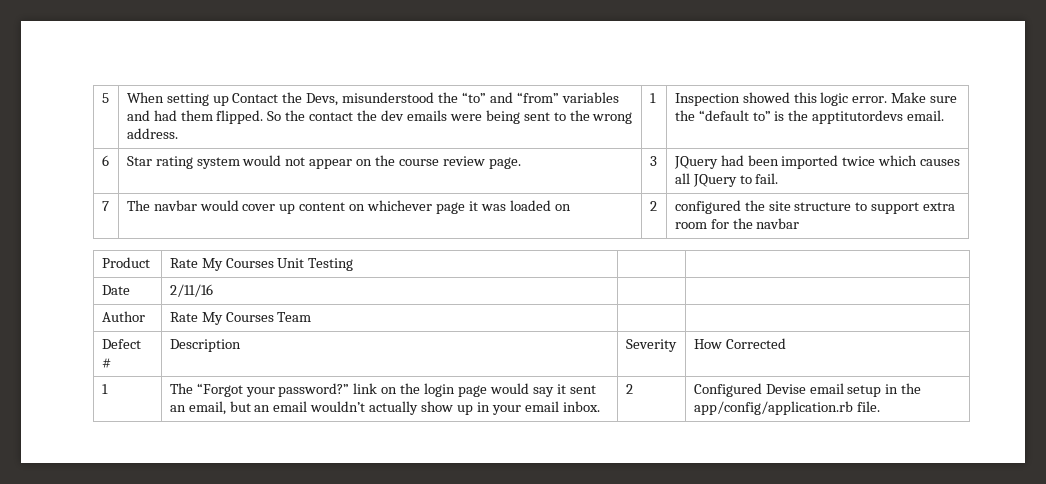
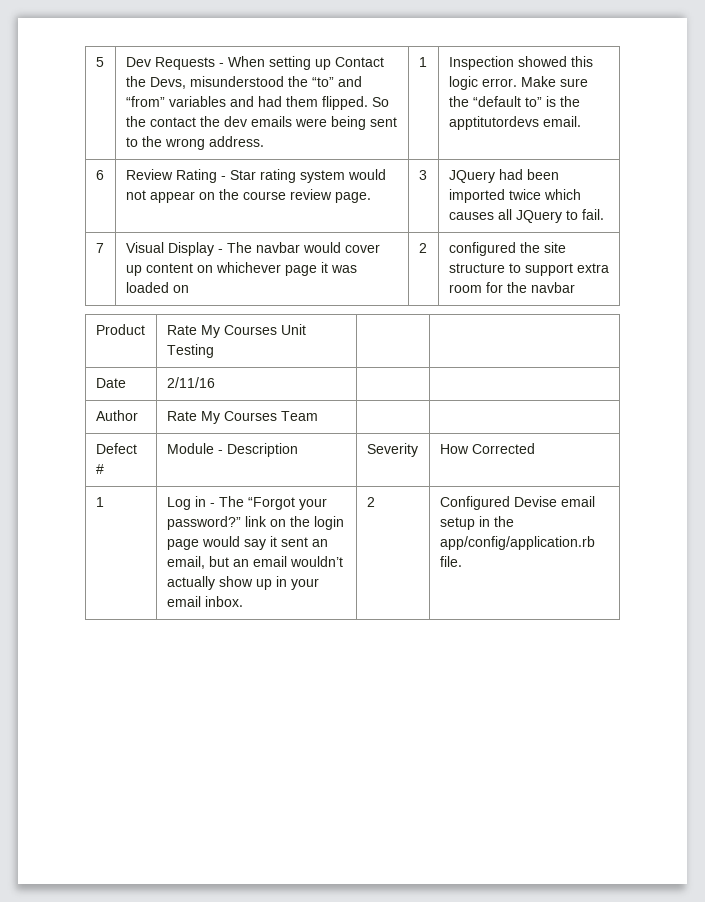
(109, 98) none -> [125,57,224,70] Dev Requests -
(109, 160) none -> [125,169,226,183] Review Rating -
(109, 206) none -> [125,242,223,256] Visual Display -
(111, 363) none -> [166,443,223,454] Module -
(108, 389) none -> [166,496,215,510] Log in -

